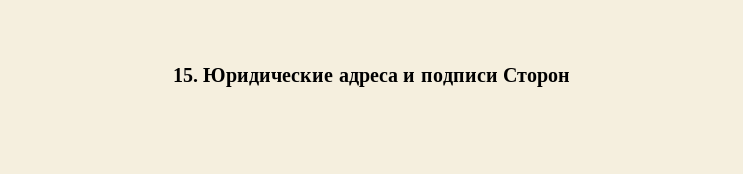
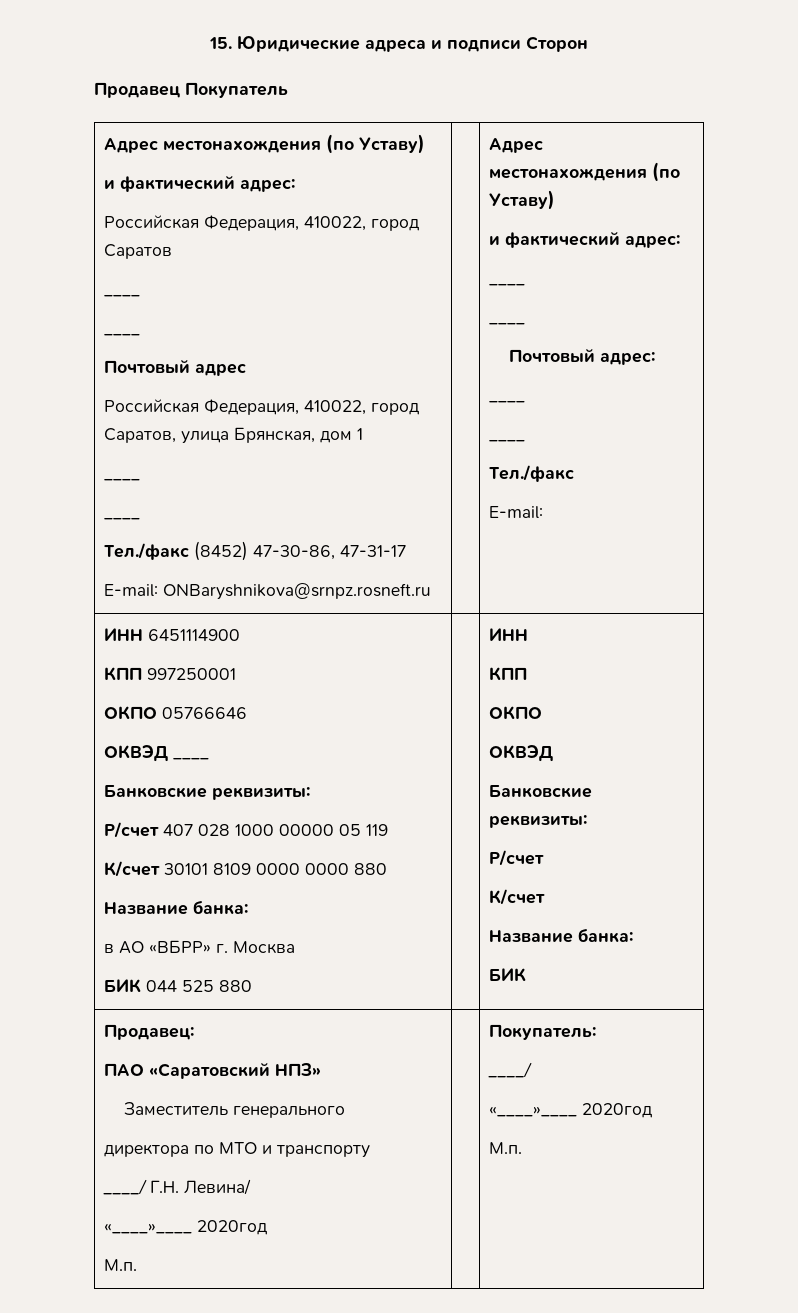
(570, 77) none -> [94,82,288,98] [103,134,425,154] [103,176,295,192] [103,215,419,231] [103,244,172,259] [103,295,140,297] [103,334,140,336] [103,360,246,376] [103,399,419,415] [103,427,363,444] [103,479,140,481] [103,518,140,520] [103,541,406,561] [103,583,430,600] [488,138,543,153] [488,162,680,182] [488,190,555,210] [488,232,680,248] [488,284,525,286] [488,323,525,325] [509,349,656,365] [488,401,525,403] [488,440,525,442] [488,465,574,482] [488,506,543,519] [103,628,240,641] [103,666,236,681] [103,705,247,720] [103,744,209,762] [103,785,310,800] [103,822,388,838] [103,861,387,877] [103,900,248,915] [103,940,295,954] [103,978,252,993] [488,628,528,641] [488,666,527,681] [488,705,542,720] [488,744,553,762] [488,785,592,798] [488,815,587,828] [488,850,544,866] [488,889,545,905] [488,928,633,943] [488,967,527,982] [103,1024,194,1040] [103,1063,321,1079] [124,1102,346,1118] [103,1142,370,1158] [102,1179,251,1195] [103,1220,267,1235] [103,1259,137,1271] [488,1024,596,1040] [487,1062,532,1078] [488,1103,652,1118] [488,1142,522,1154] // Продавец Покупатель // Адрес местонахождения (по Уставу) // и фактический адрес: // Российская Федерация, 410022, город Саратов // ____ // ____ // Почтовый адрес // Российская Федерация, 410022, город Саратов, улица Брянская, дом 1 // ____ // ____ // Тел./факс (8452) 47-30-86, 47-31-17 // E-mail: ONBaryshnikova@srnpz.rosneft.ru | | Адрес местонахождения (по Уставу) // и фактический адрес: // ____ // ____ // Почтовый адрес: // ____ // ____ // Тел./факс // E-mail: // ИНН 6451114900 // КПП 997250001 // ОКПО 05766646 // ОКВЭД ____ // Банковские реквизиты: // Р/счет 407 028 1000 00000 05 119 // К/счет 30101 8109 0000 0000 880 // Название банка: // в АО «ВБРР» г. Москва // БИК 044 525 880 | | ИНН // КПП // ОКПО // ОКВЭД // Банковские реквизиты: // Р/счет // К/счет // Название банка: // БИК // Продавец: // ПАО «Саратовский НПЗ» // Заместитель генерального // директора по МТО и транспорту // ____/ Г.Н. Левина/ // «____»____ 2020год // М.п. | | Покупатель: // ____/ // «____»____ 2020год // М.п.

